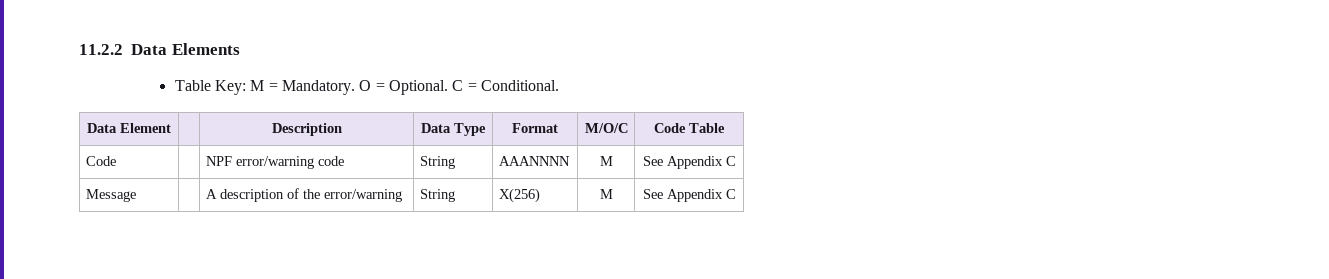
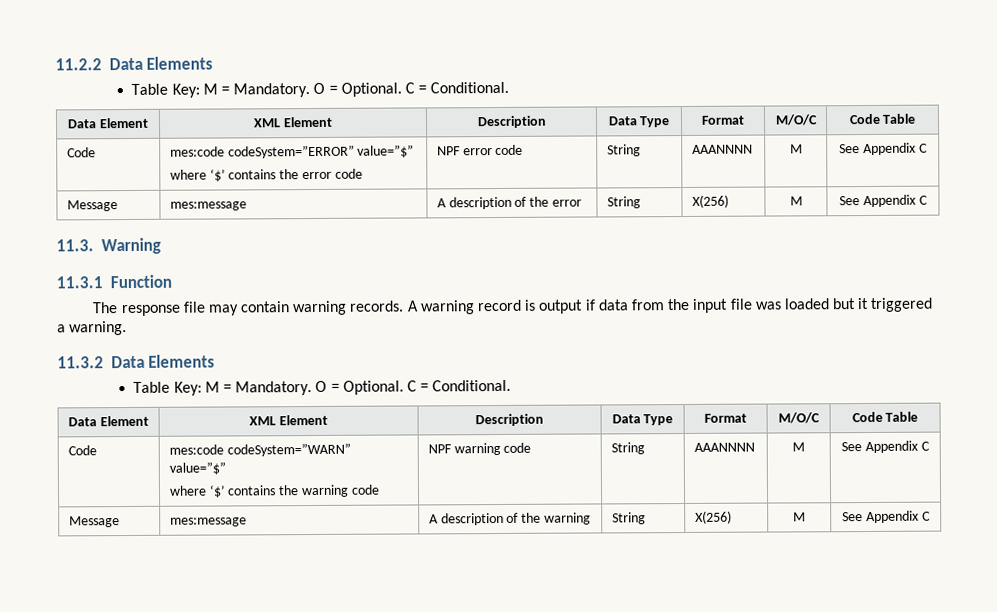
[271,123,342,136] [421,123,487,136] [512,123,558,133] [584,123,628,133] [654,123,725,133] [85,156,116,166] [205,156,344,169] [419,156,455,169] [498,156,570,166] [599,156,613,166] [642,156,736,169] [85,189,136,202] [205,188,402,202] [419,189,455,202] [498,188,540,203] [599,189,613,199] [642,189,736,202] | Description | Data Type | Format | M/O/C | Code Table // Code | | NPF error/warning code | String | AAANNNN | M | See Appendix C // Message | | A description of the error/warning | String | X(256) | M | See Appendix C -> [253,116,333,128] [476,115,547,129] [607,116,671,128] [701,115,745,125] [774,114,818,126] [848,113,917,125] [66,147,96,158] [169,144,415,159] [169,168,363,182] [436,144,524,156] [606,144,641,157] [691,144,753,154] [789,144,803,154] [839,142,928,156] [66,200,118,212] [169,201,247,211] [436,196,583,210] [606,196,641,209] [691,194,729,208] [789,196,803,206] [839,194,928,208] [56,237,161,255] [56,274,172,289] [92,297,934,317] [57,321,128,336] [57,354,216,369] [133,379,512,396] [68,415,149,427] [249,414,328,426] [475,413,544,427] [611,414,674,426] [704,413,747,423] [778,412,820,424] [851,411,919,423] [67,445,97,456] [168,442,351,457] [168,461,226,475] [168,484,380,498] [427,442,532,456] [610,442,645,455] [693,442,755,452] [792,442,805,452] [841,440,930,454] [68,516,120,528] [169,517,247,527] [428,512,592,526] [611,512,646,525] [694,510,732,524] [793,512,806,522] [842,510,931,524] XML Element | Description | Data Type | Format | M/O/C | Code Table // Code | mes:code codeSystem=”ERROR” value=”$” // where ‘$’ contains the error code | NPF error code | String | AAANNNN | M | See Appendix C // Message | mes:message | A description of the error | String | X(256) | M | See Appendix C // 11.3. Warning // 11.3.1 Function // The response file may contain warning records. A warning record is output if data from the input file was loaded but it triggered a warning. // 11.3.2 Data Elements // Table Key: M = Mandatory. O = Optional. C = Conditional. // Data Element | XML Element | Description | Data Type | Format | M/O/C | Code Table // Code | mes:code codeSystem=”WARN” value=”$” // where ‘$’ contains the warning code | NPF warning code | String | AAANNNN | M | See Appendix C // Message | mes:message | A description of the warning | String | X(256) | M | See Appendix C

